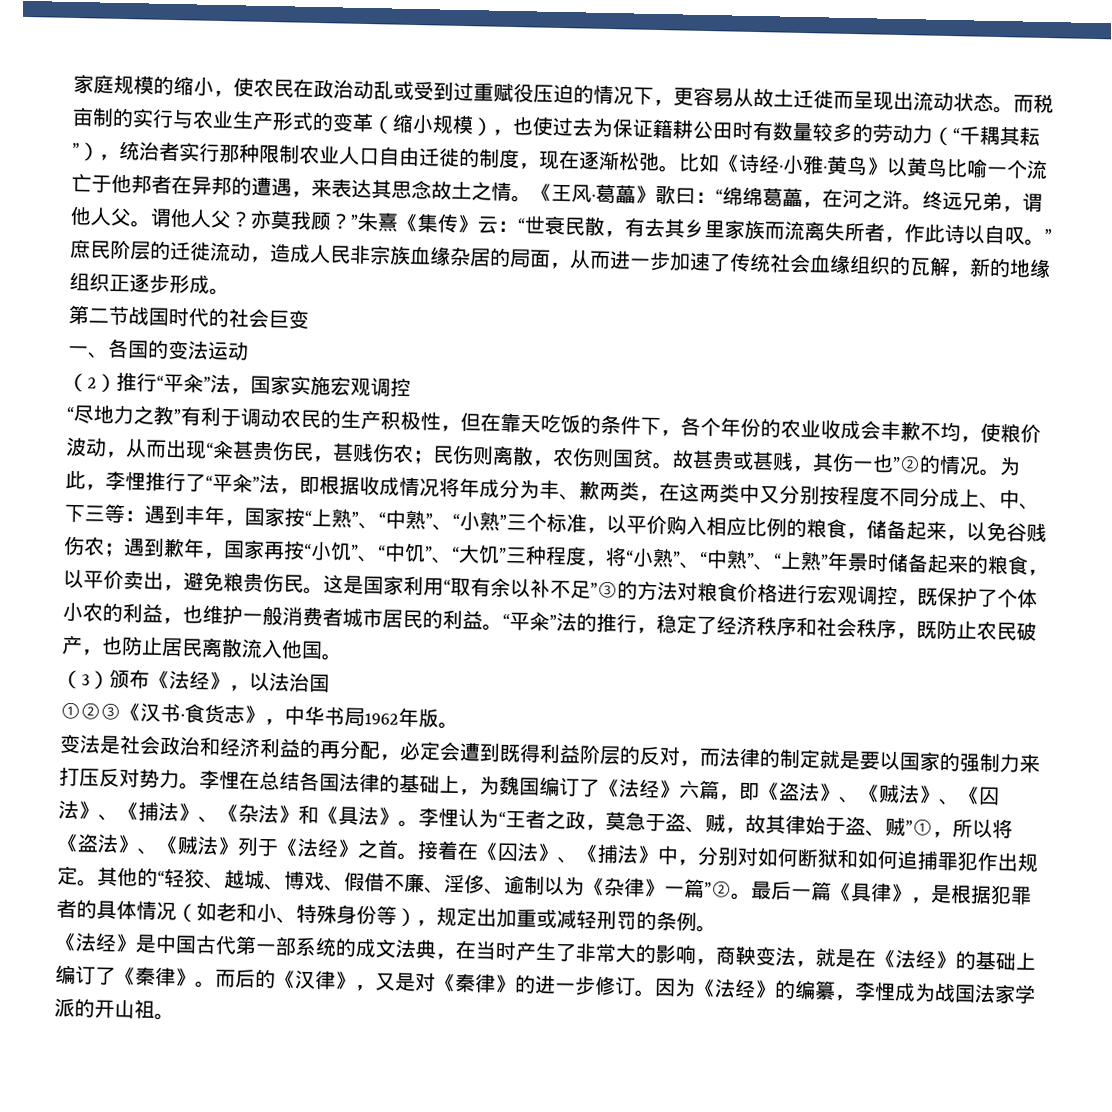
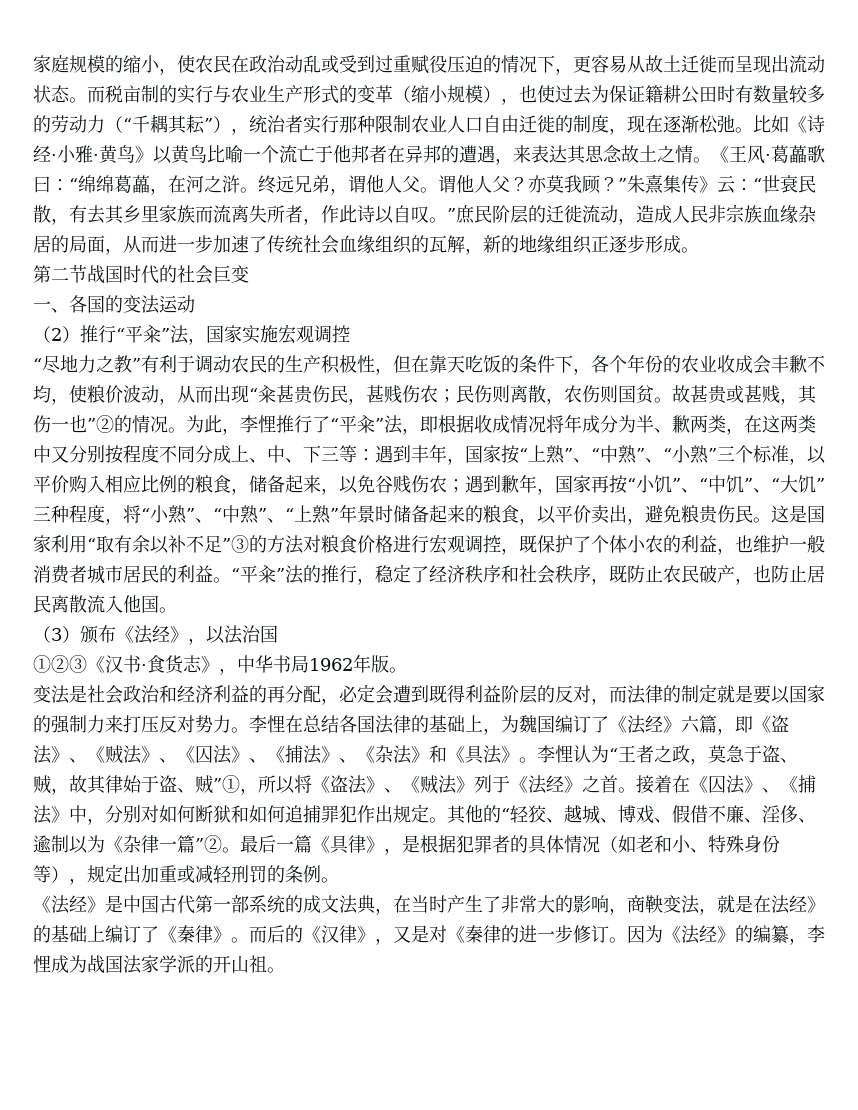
[635,185,656,204] 》 -> (807, 154) none
[397,213,419,233] 《 -> (663, 184) none
[539,479,560,501] 丰 -> [636,415,654,433] 半
[643,878,665,898] 》 -> (159, 844) none
[875,949,896,969] 《 -> (771, 904) none
[494,974,516,994] 》 -> (501, 934) none

